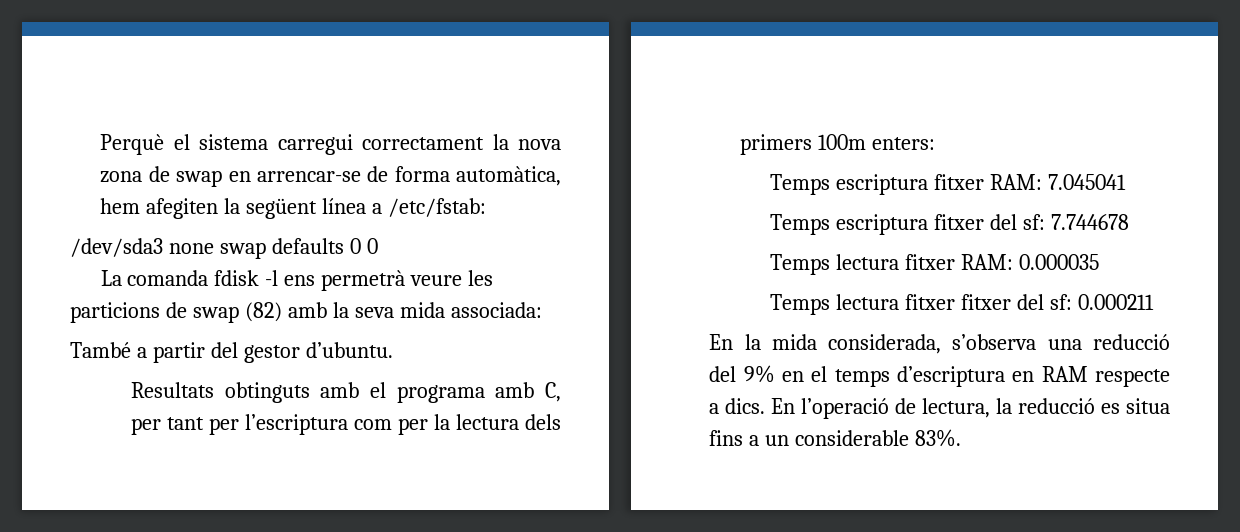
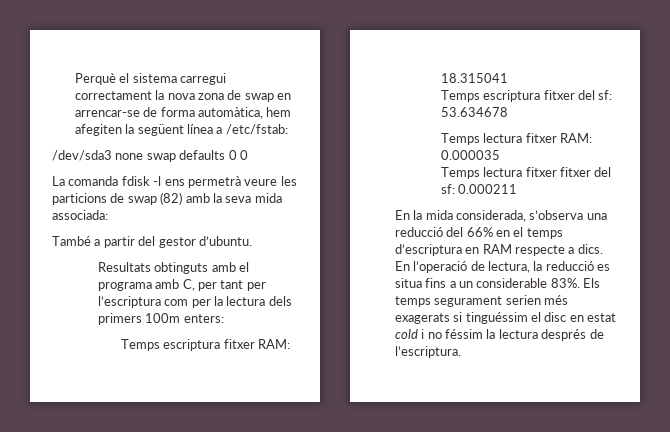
[1047,174,1126,190] 7.045041 -> [440,73,508,83] 18.315041
[1050,214,1129,230] 7.744678 -> [440,107,508,117] 53.634678
[743,365,775,383] 9% -> [466,227,493,237] 66%
(962, 438) none -> [583,278,601,288] [394,295,569,307] [394,312,617,324] [394,329,604,341] [394,346,461,358] Els temps segurament serien més exagerats si tinguéssim el disc en estat cold i no féssim la lectura després de l’escriptura.

